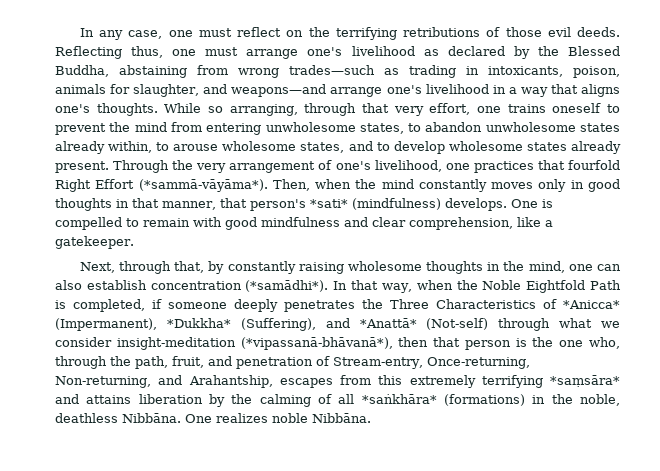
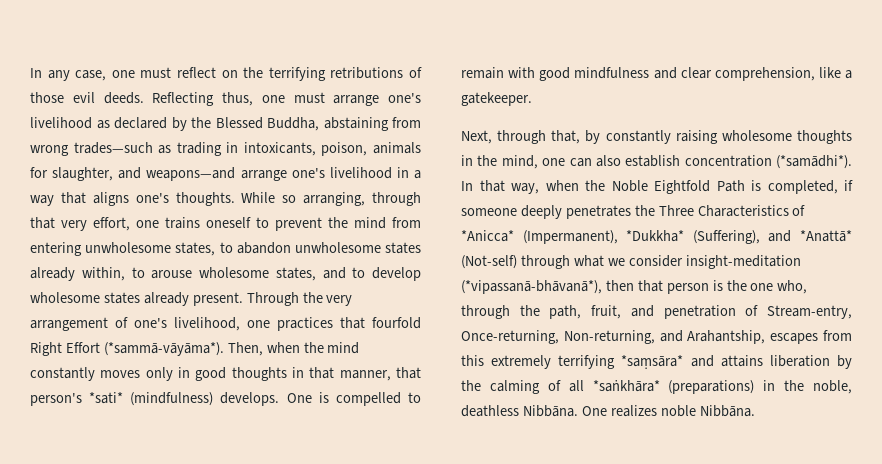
[444,394,525,406] (formations) -> [668,380,755,394] (preparations)

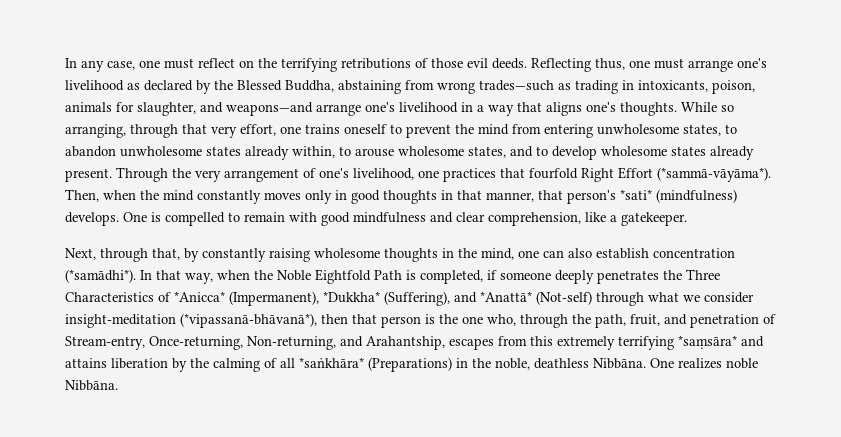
[668,380,755,394] (preparations) -> [368,357,452,372] (Preparations)

